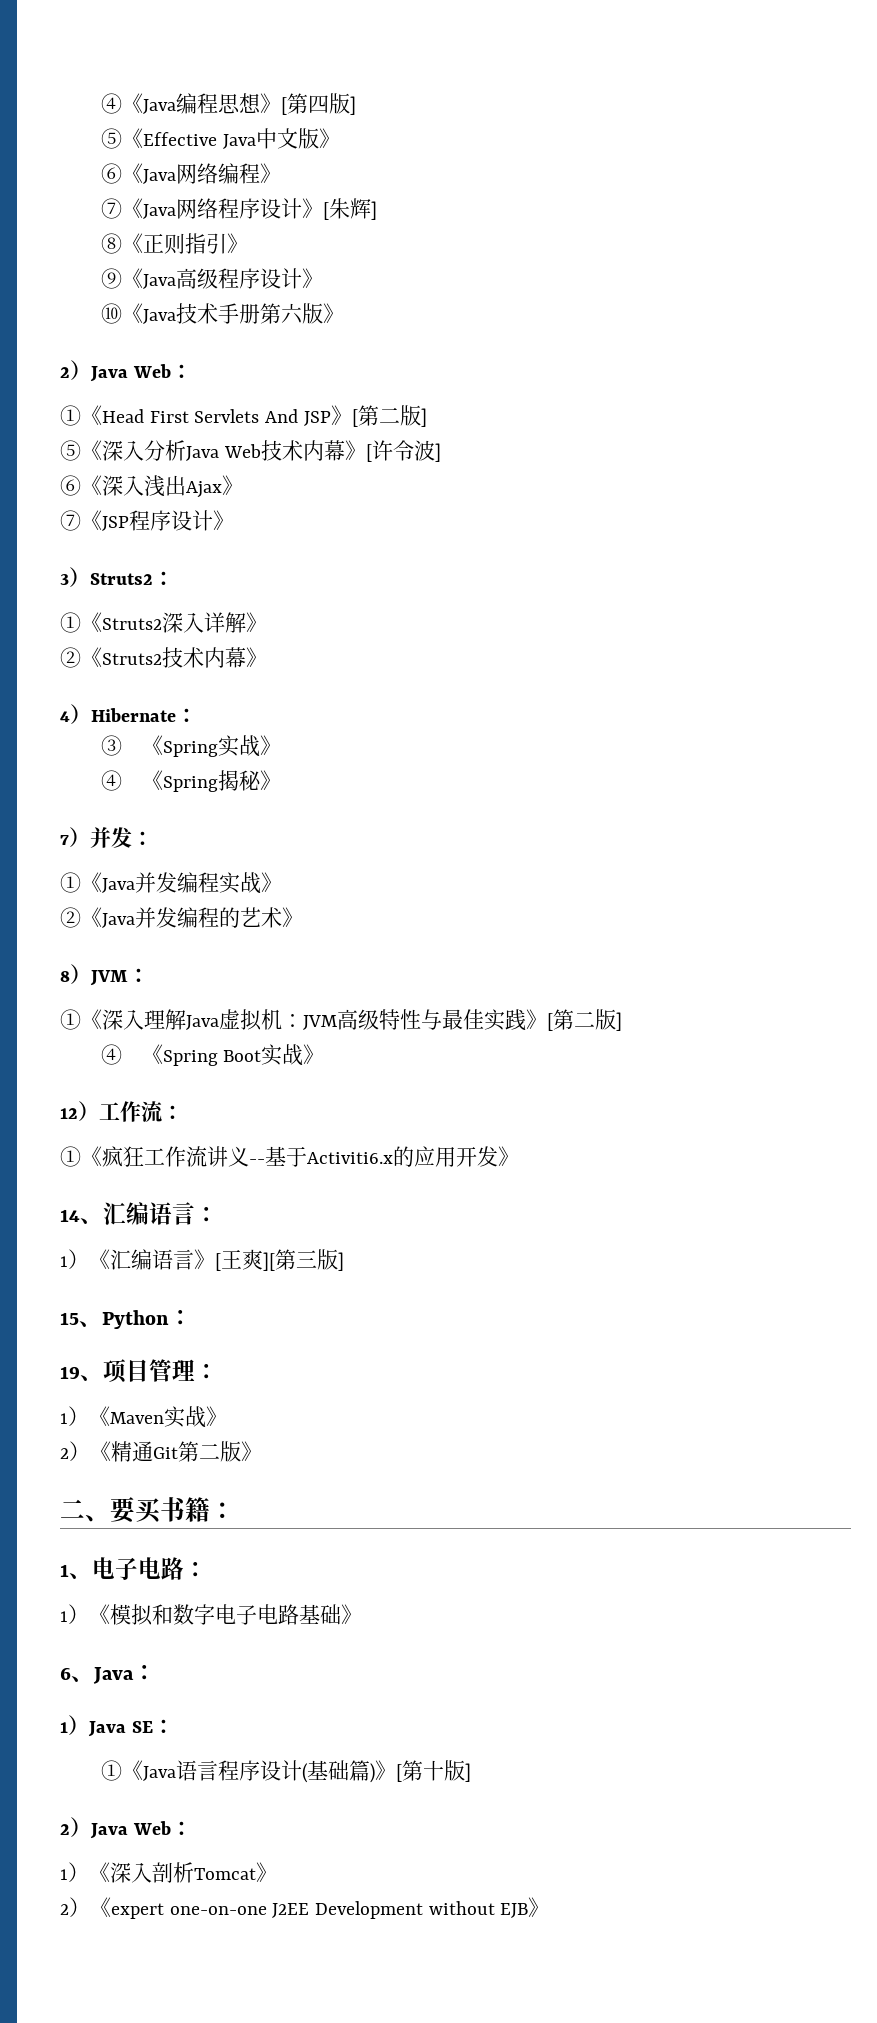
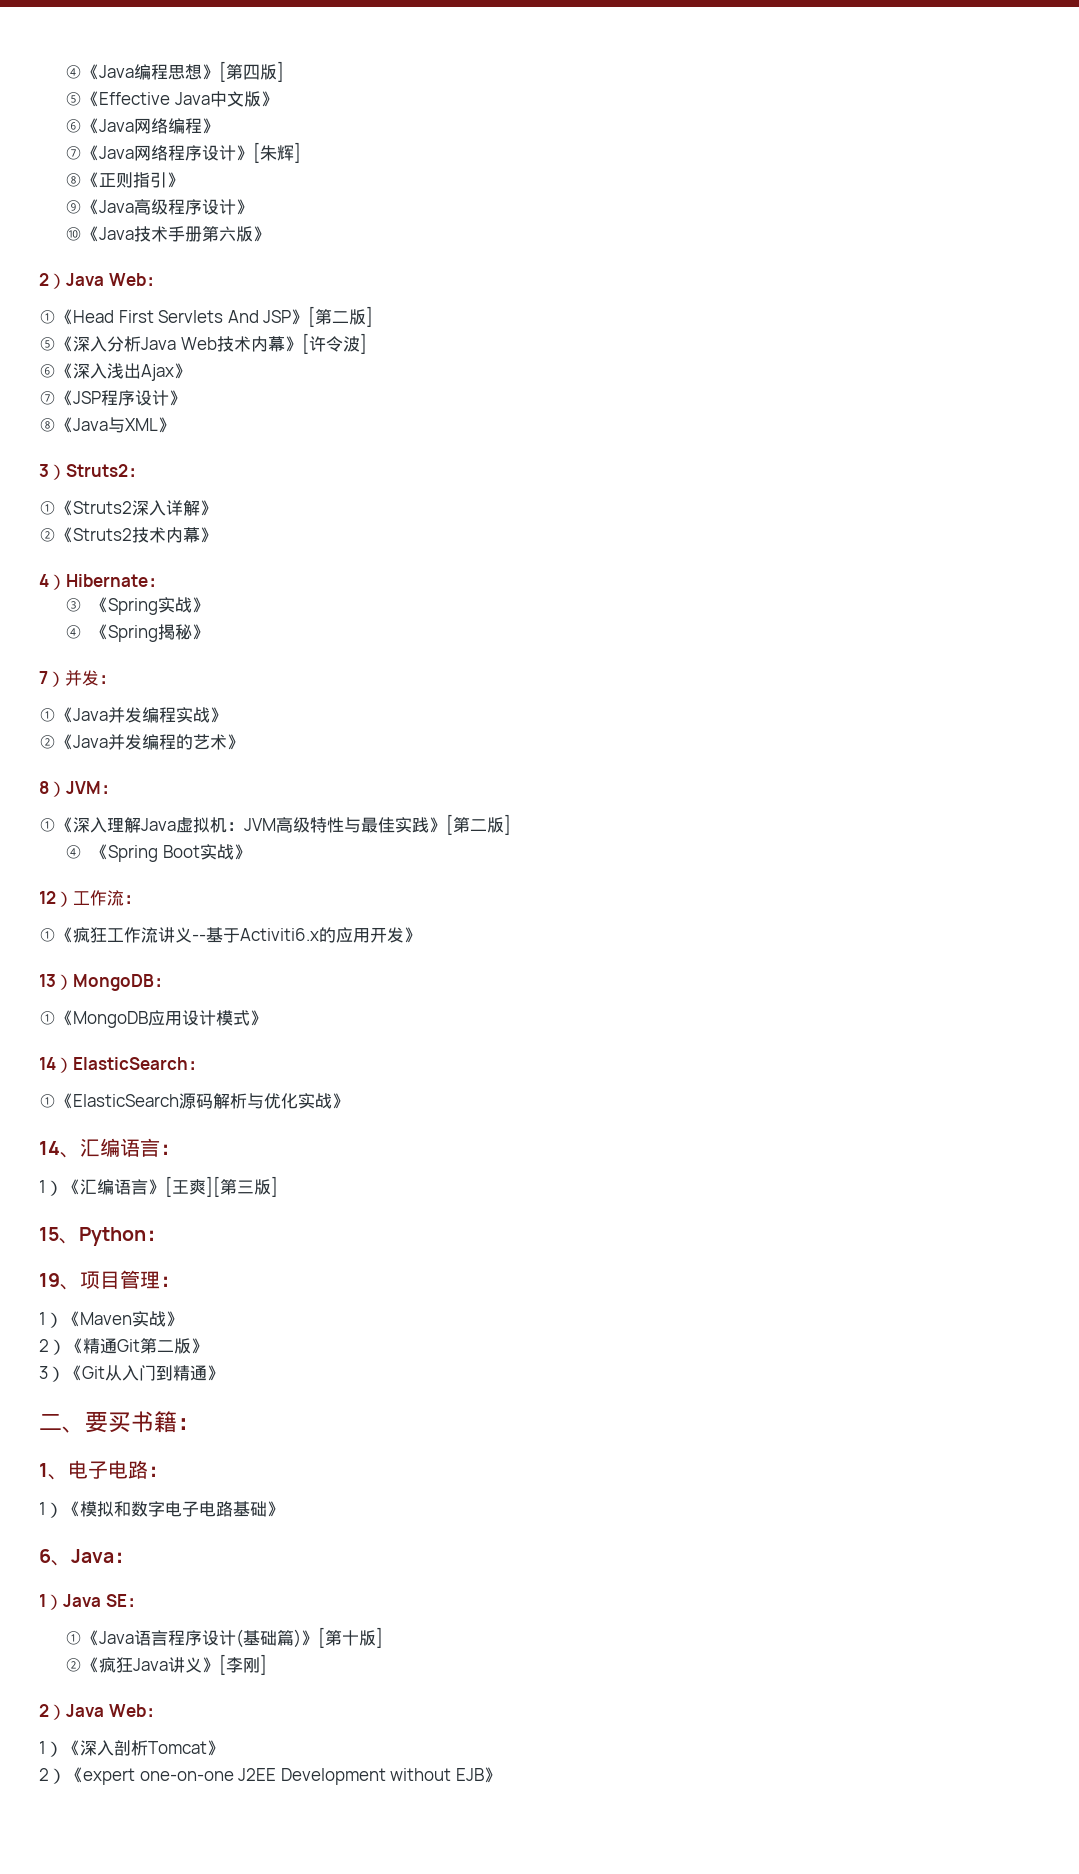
(234, 520) none -> [39,417,175,433] // ⑧《Java与XML》
(519, 1156) none -> [39,974,171,991] [39,1010,267,1028] [39,1057,205,1073] [39,1093,349,1109] // 13）MongoDB： // ①《MongoDB应用设计模式》 // 14）ElasticSearch： // ①《ElasticSearch源码解析与优化实战》
(262, 1451) none -> [39,1365,224,1382] // 3）《Git从入门到精通》
(471, 1772) none -> [65,1654,268,1675] // ②《疯狂Java讲义》[李刚]

